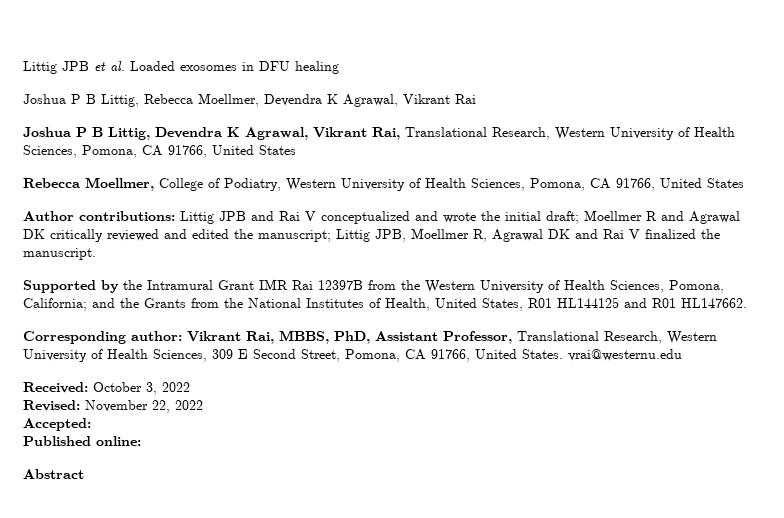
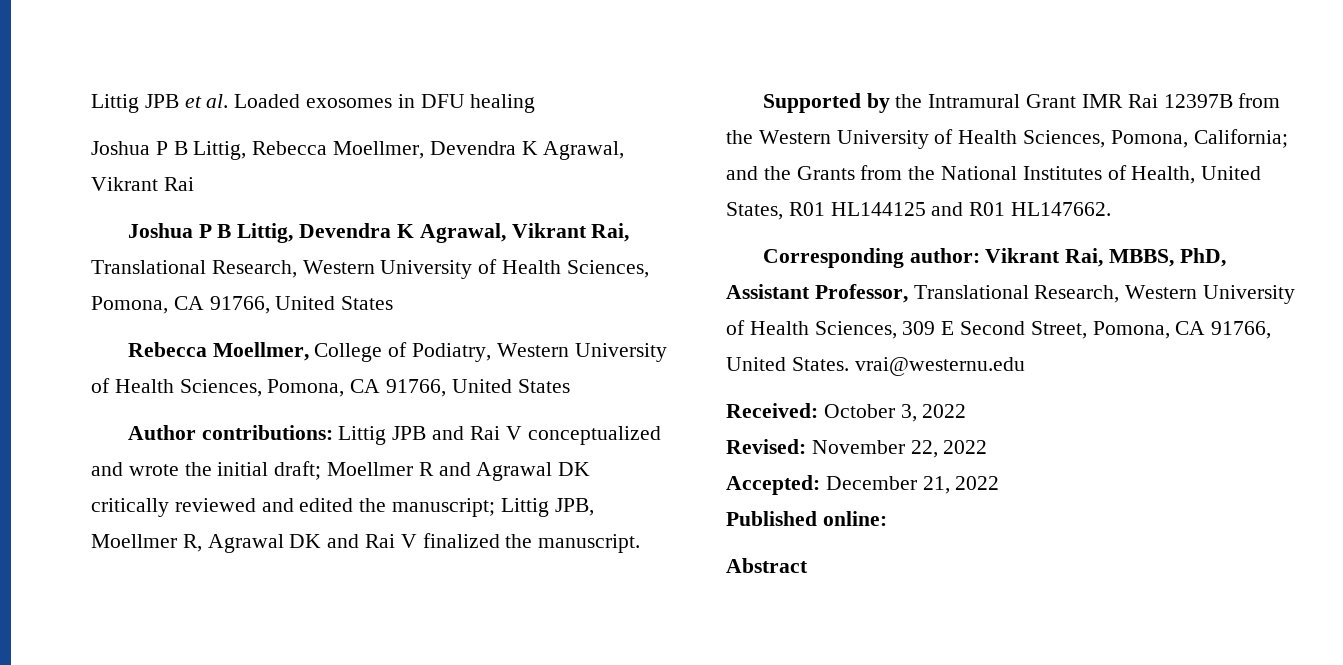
(91, 424) none -> [825,476,1000,494] December 21, 2022

